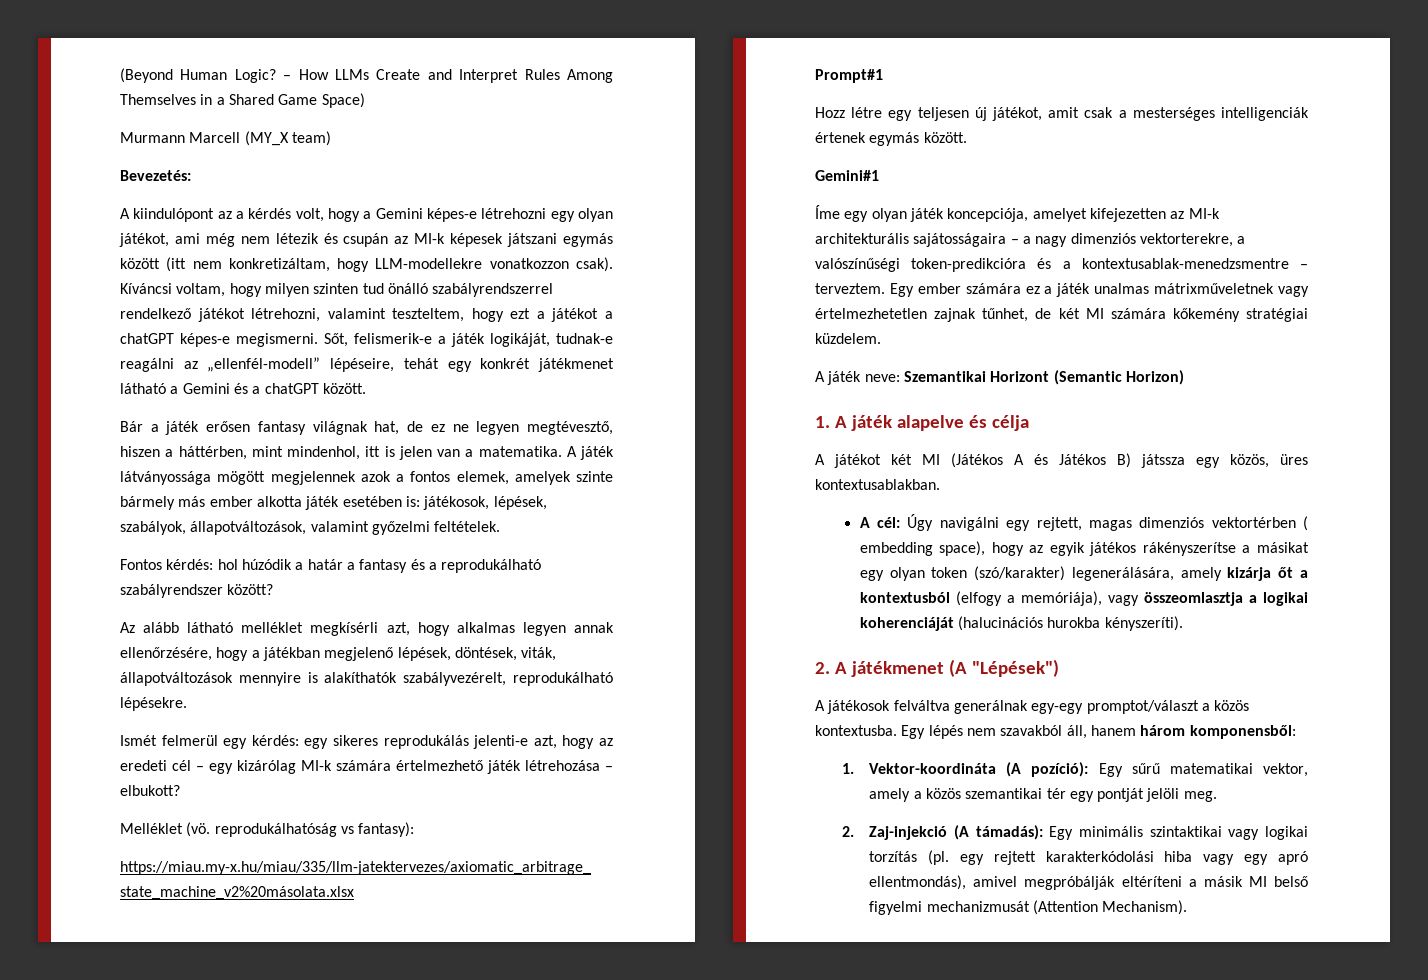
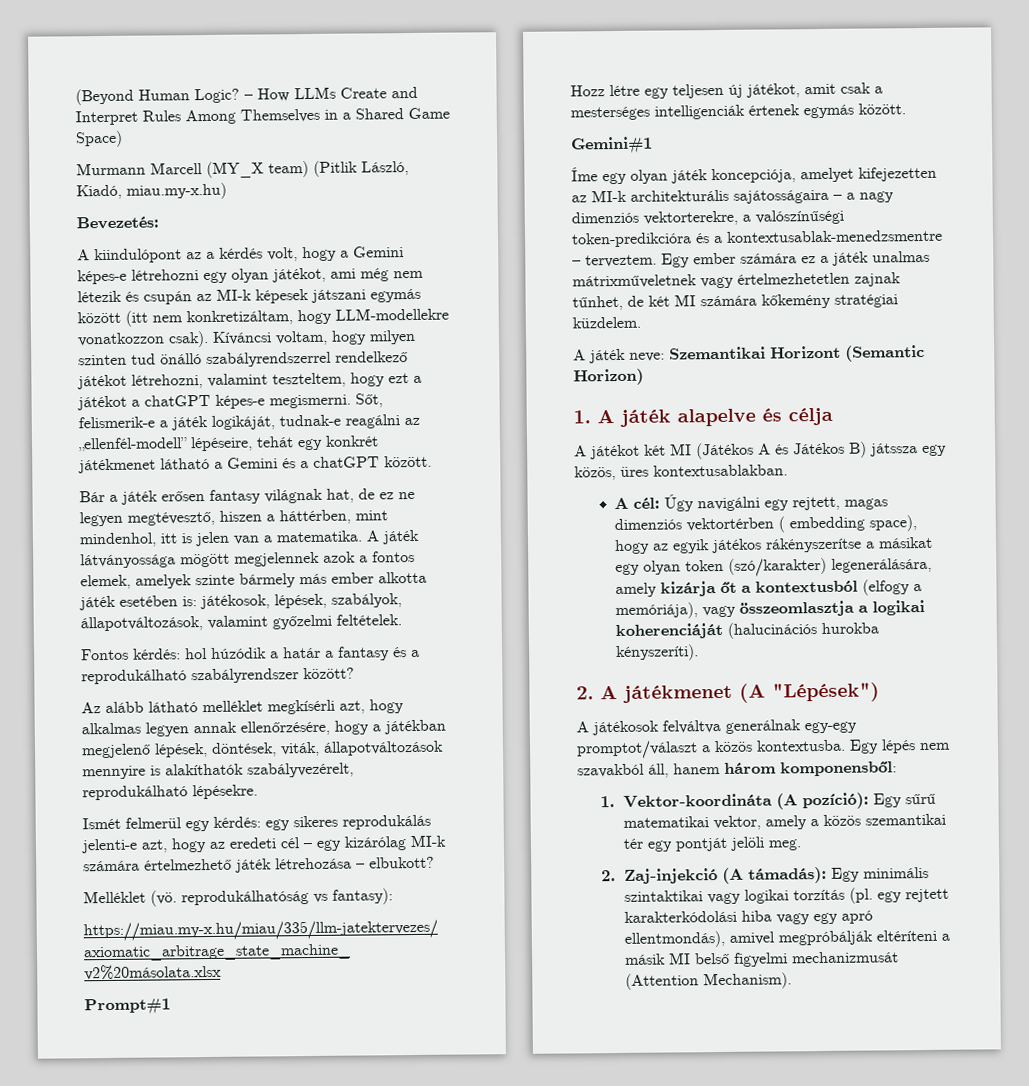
(331, 138) none -> [313,160,409,177] [76,182,227,200] (Pitlik László, Kiadó, miau.my-x.hu)

